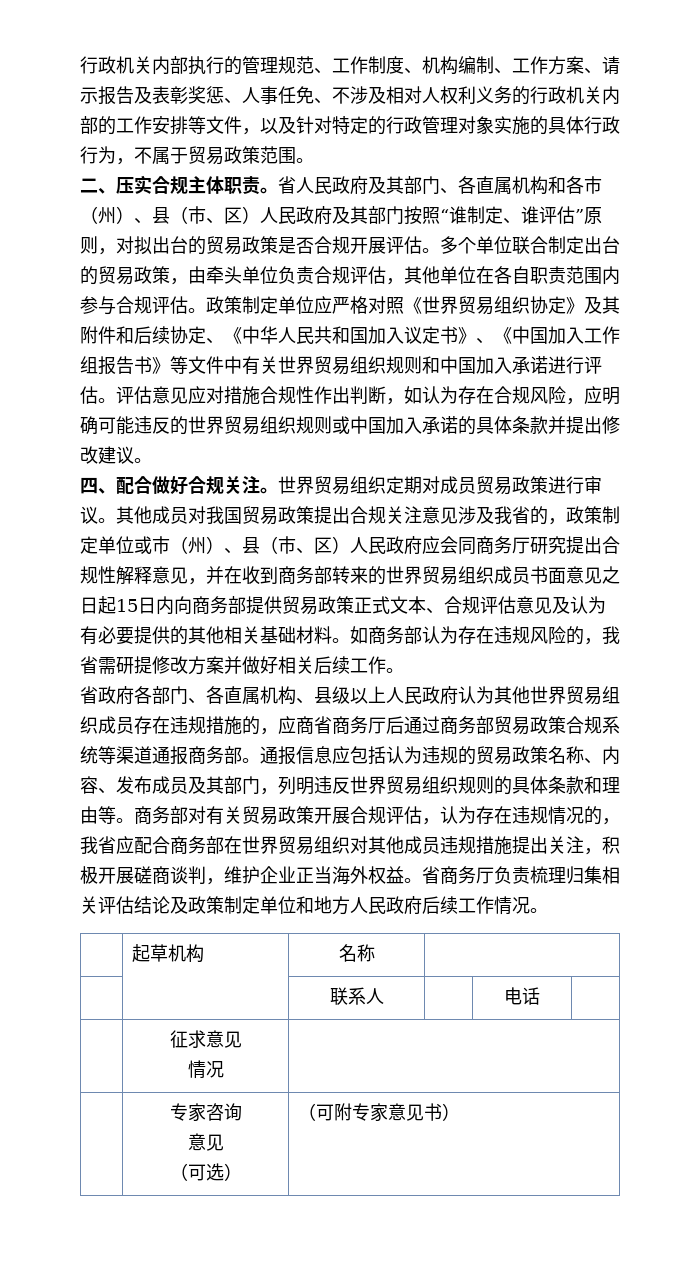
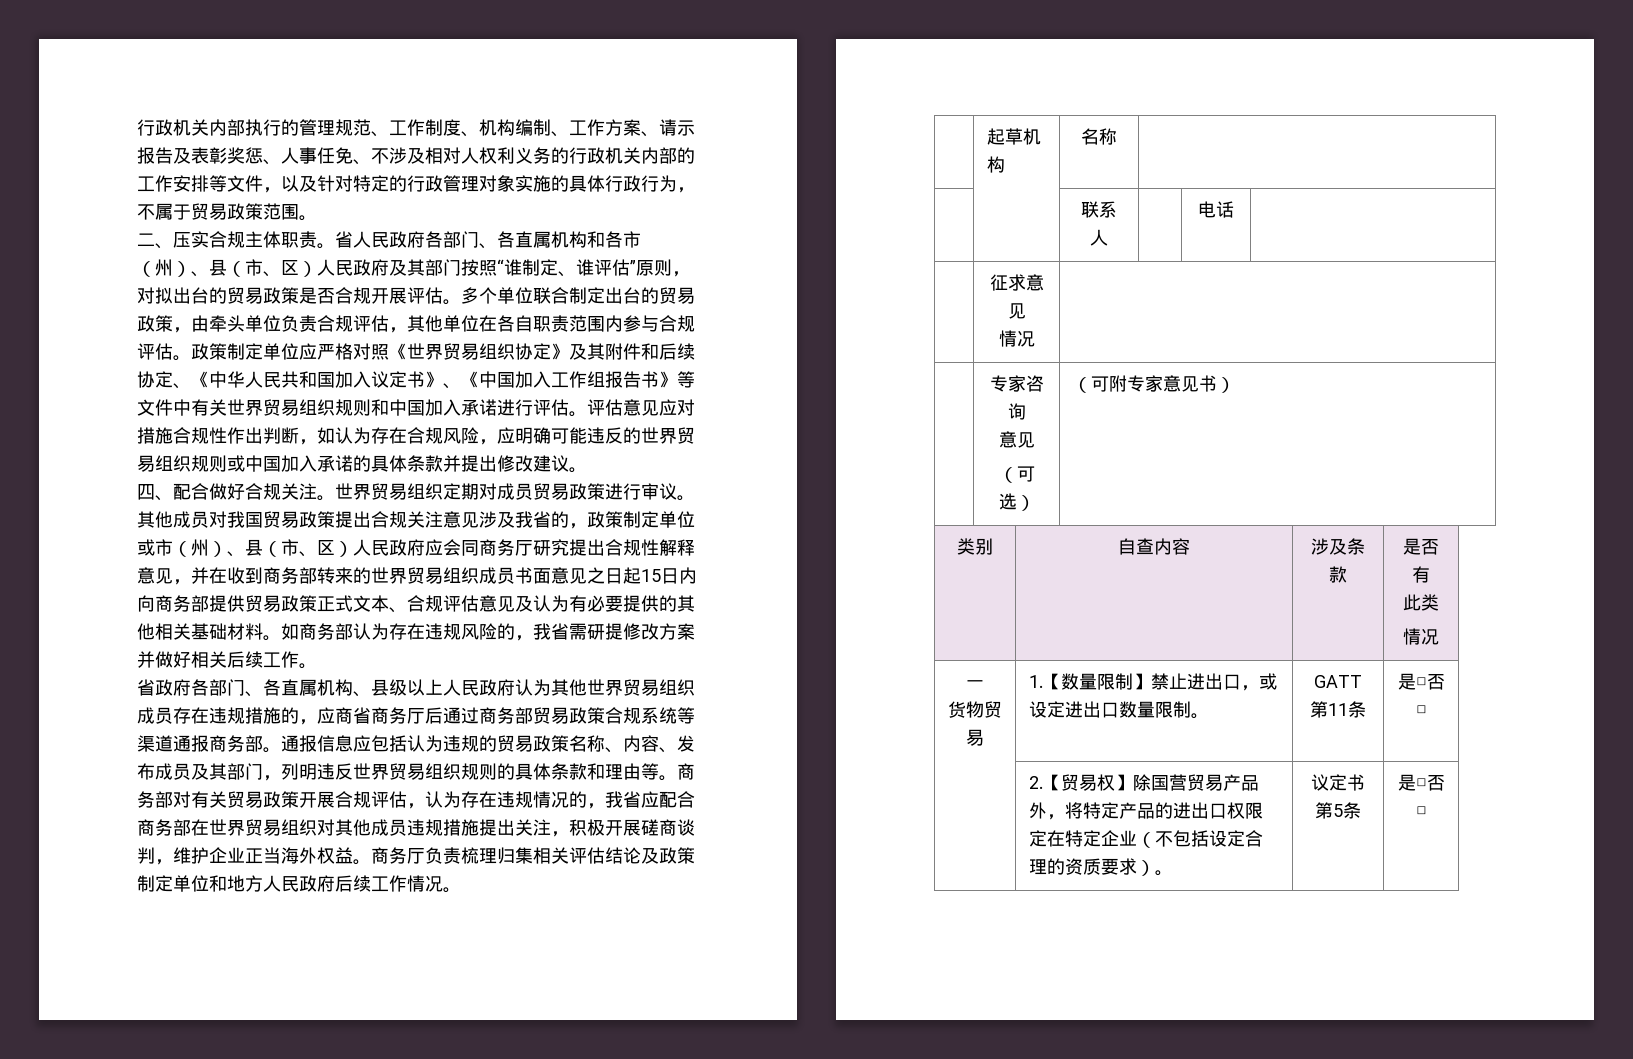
[368,176,404,194] 及其 -> [425,231,443,248] 各
[422,866,440,884] 省 -> (371, 862) none
(460, 1112) none -> [957,538,993,555] [1118,538,1190,555] [1311,538,1365,555] [1329,566,1347,583] [1403,538,1439,555] [1412,566,1430,583] [1403,594,1439,611] [1403,628,1439,645] [966,680,984,688] [948,701,1002,718] [966,729,984,746] [1028,673,1277,691] [1028,701,1209,719] [1314,675,1362,688] [1310,701,1366,718] [1397,673,1445,690] [1415,705,1427,716] [1028,774,1259,791] [1028,802,1263,820] [1028,830,1263,848] [1028,858,1173,876] [1311,774,1365,791] [1315,802,1361,819] [1397,774,1445,791] [1415,806,1427,817] // 类别 | 自查内容 | 涉及条款 | 是否有 // 此类 // 情况 // 一 // 货物贸易 | 1.【数量限制】禁止进出口，或设定进出口数量限制。 | GATT第11条 | 是□否□ // | 2.【贸易权】除国营贸易产品外，将特定产品的进出口权限定在特定企业（不包括设定合理的资质要求）。 | 议定书第5条 | 是□否□

